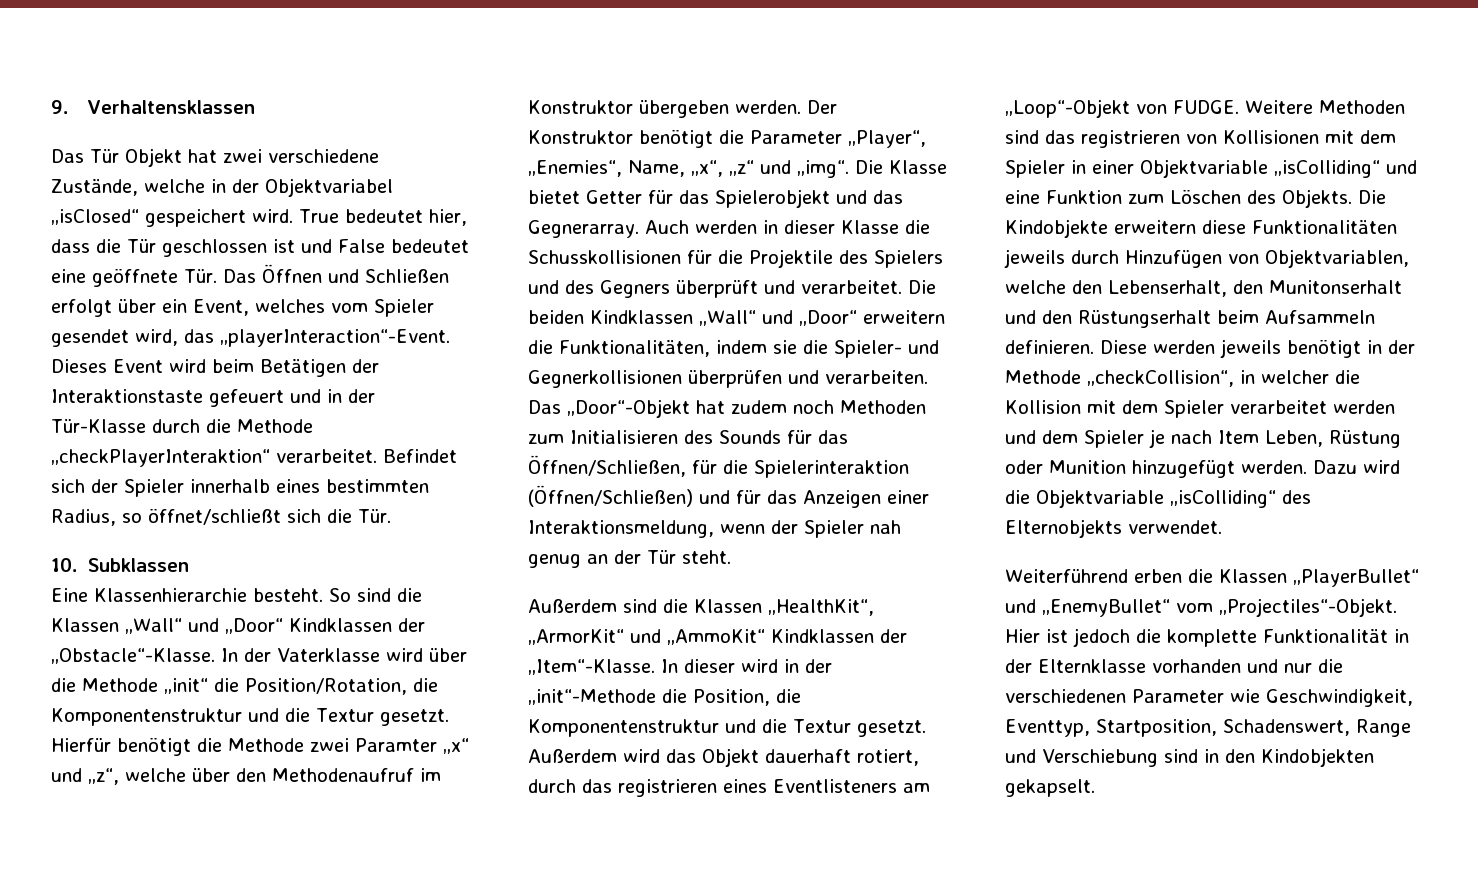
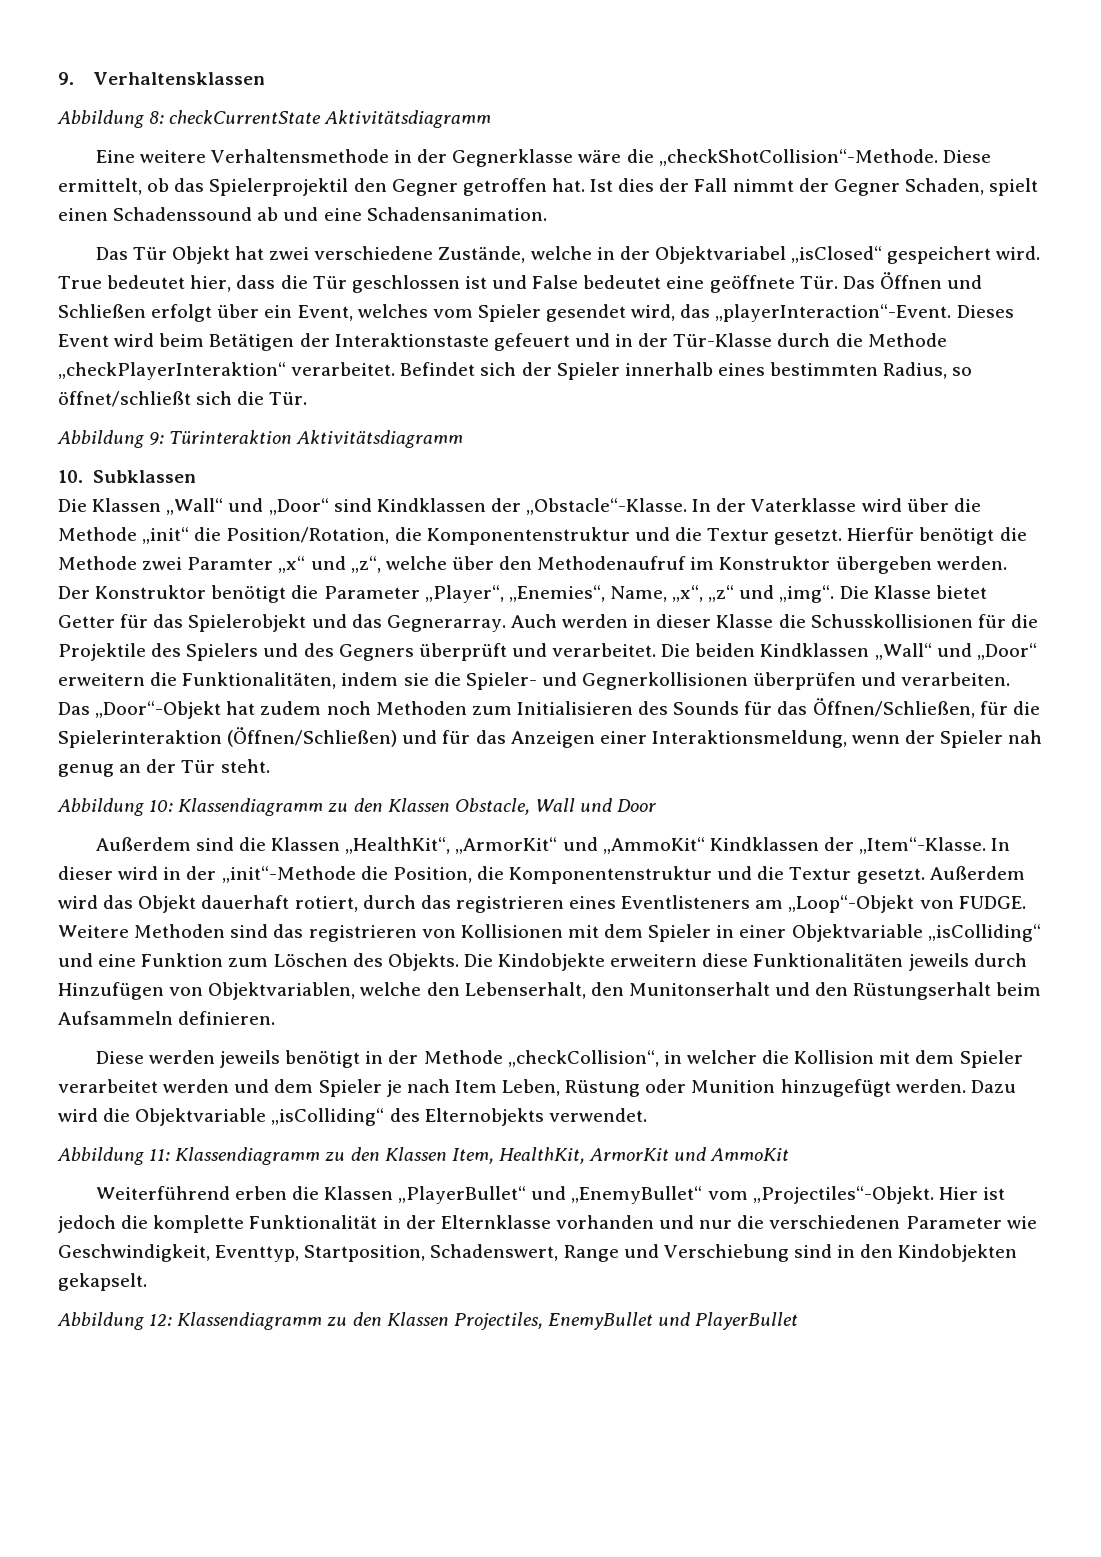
(255, 107) none -> [57,110,492,128] [95,149,991,167] [58,178,1039,196] [58,207,547,221] // Abbildung 8: checkCurrentState Aktivitätsdiagramm // Eine weitere Verhaltensmethode in der Gegnerklasse wäre die „checkShotCollision“-Methode. Diese ermittelt, ob das Spielerprojektil den Gegner getroffen hat. Ist dies der Fall nimmt der Gegner Schaden, spielt einen Schadenssound ab und eine Schadensanimation.
[51,558,190,572] [51,588,422,602] 10. Subklassen // Eine Klassenhierarchie besteht. So sind die -> [57,430,464,448] [58,470,197,483] [58,499,87,512] Abbildung 9: Türinteraktion Aktivitätsdiagramm // 10. Subklassen // Die
(283, 626) none -> [333,498,372,512] sind
(731, 557) none -> [57,798,657,816] // Abbildung 10: Klassendiagramm zu den Klassen Obstacle, Wall und Door
(1094, 347) none -> (276, 1018) //
(1222, 527) none -> [57,1147,790,1165] // Abbildung 11: Klassendiagramm zu den Klassen Item, HealthKit, ArmorKit und AmmoKit
(1095, 788) none -> [57,1312,799,1330] // Abbildung 12: Klassendiagramm zu den Klassen Projectiles, EnemyBullet und PlayerBullet

